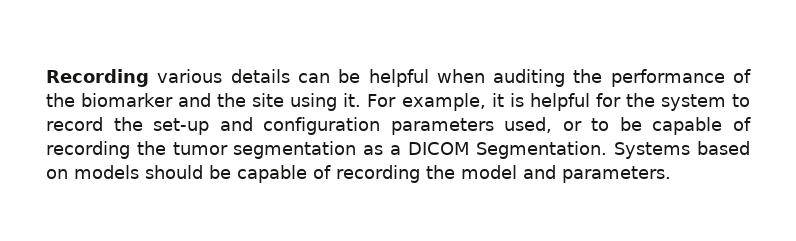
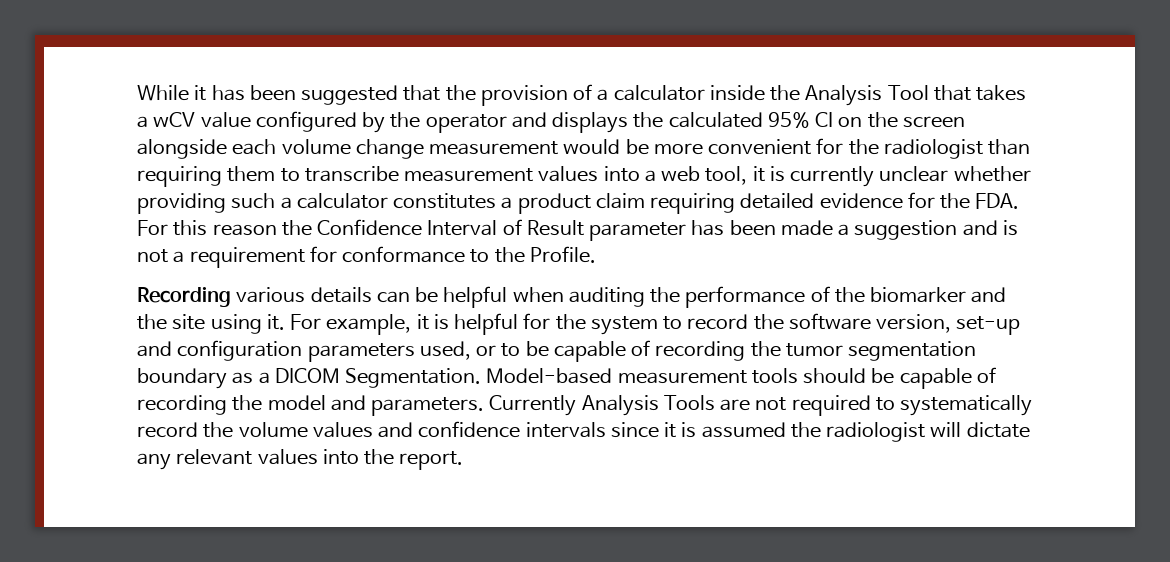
(46, 78) none -> [137,84,1027,106] [137,111,965,133] [137,138,1031,159] [137,166,1031,187] [137,192,1020,214] [137,219,1018,241] [137,246,596,268] While it has been suggested that the provision of a calculator inside the Analysis Tool that takes a wCV value configured by the operator and displays the calculated 95% CI on the screen alongside each volume change measurement would be more convenient for the radiologist than requiring them to transcribe measurement values into a web tool, it is currently unclear whether providing such a calculator constitutes a product claim requiring detailed evidence for the FDA. For this reason the Confidence Interval of Result parameter has been made a suggestion and is not a requirement for conformance to the Profile. //
(143, 124) none -> [788,313,952,333] software version,
(357, 150) none -> [137,368,227,389] boundary
[614,141,750,159] [46,165,139,179] Systems based on models -> [486,368,798,384] Model-based measurement tools
(671, 174) none -> [489,395,1033,416] [137,421,1030,442] [137,449,464,470] Currently Analysis Tools are not required to systematically record the volume values and confidence intervals since it is assumed the radiologist will dictate any relevant values into the report.

